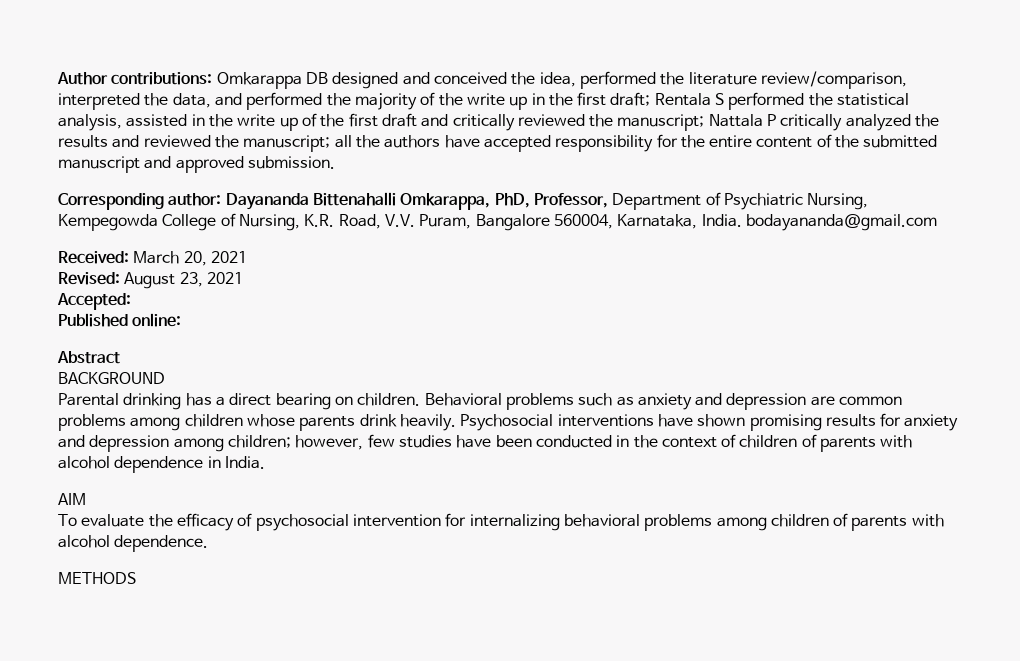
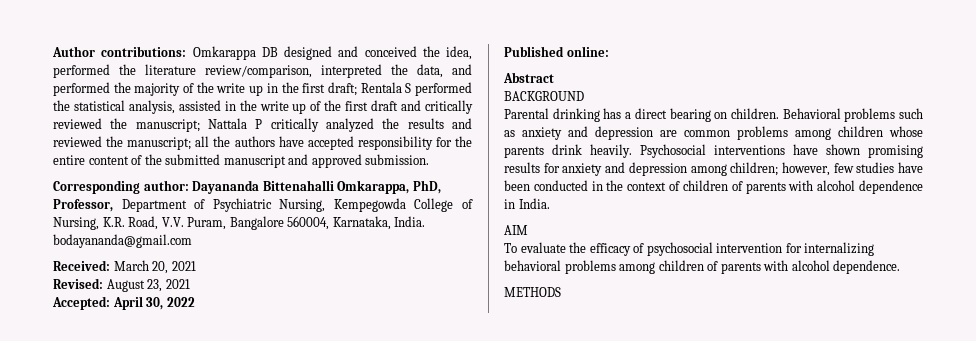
(131, 301) none -> [112,296,195,310] April 30, 2022

